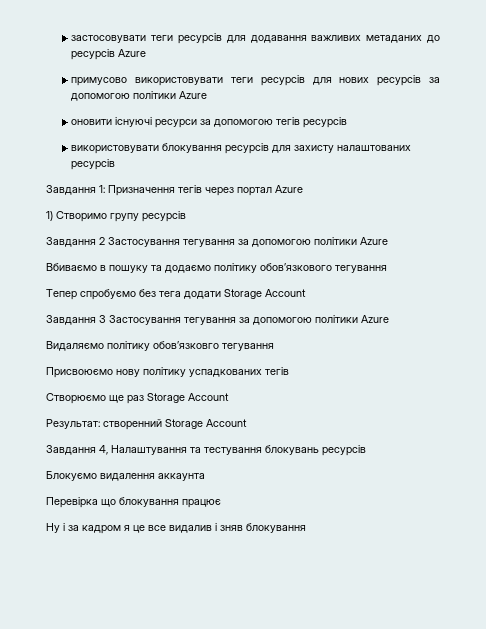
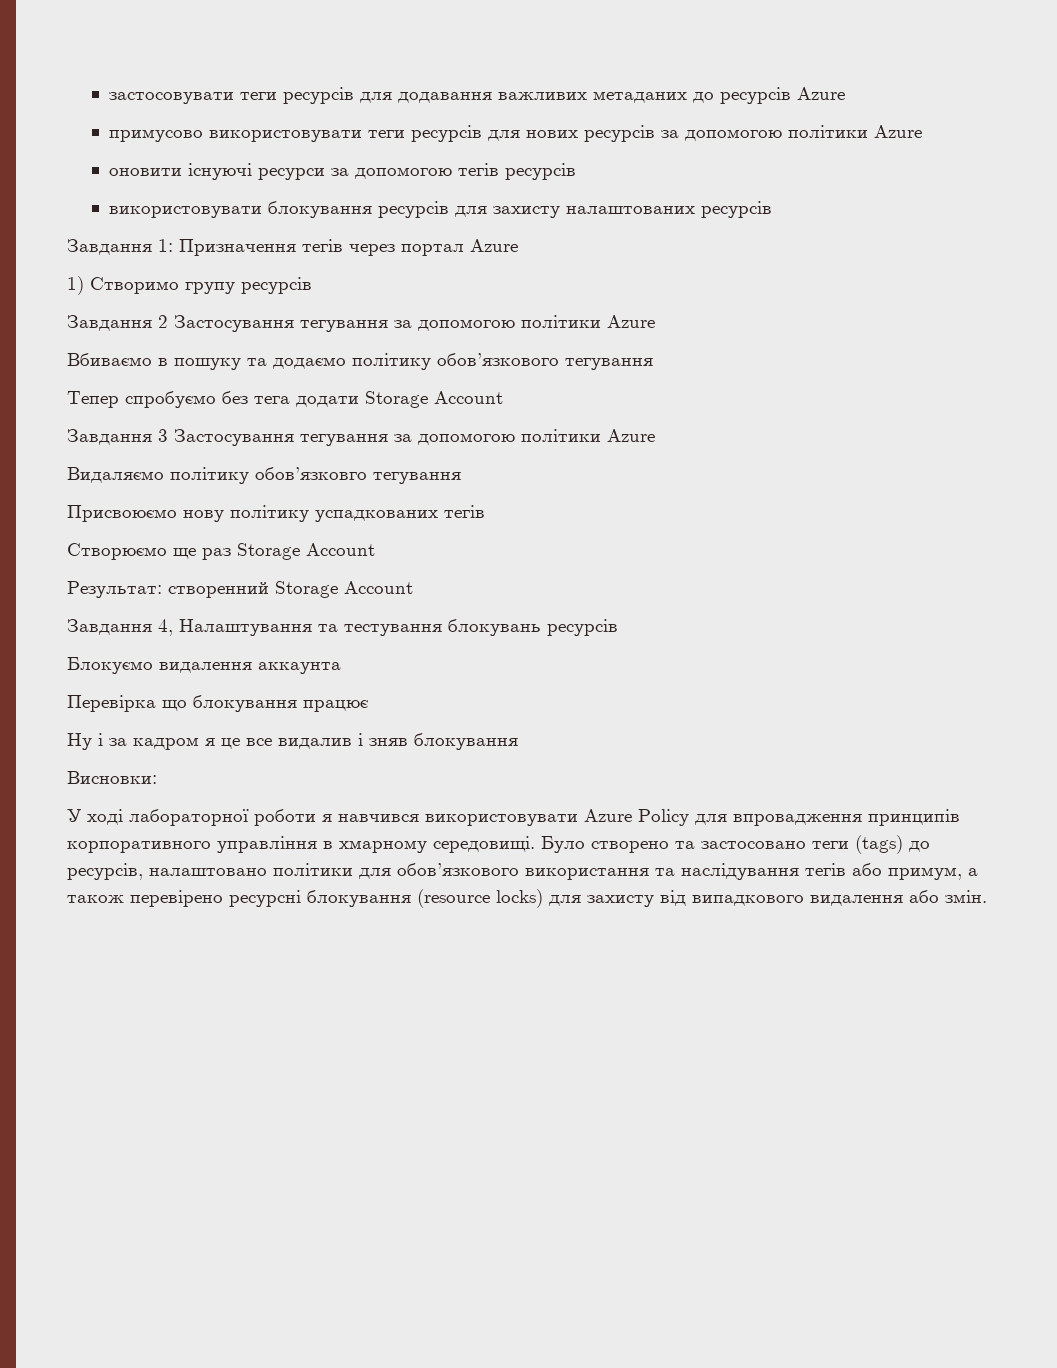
(306, 528) none -> [67,771,157,784] [67,809,960,826] [67,835,930,854] [67,863,978,880] [67,889,987,908] // Висновки: // У ході лабораторної роботи я навчився використовувати Azure Policy для впровадження принципів корпоративного управління в хмарному середовищі. Було створено та застосовано теги (tags) до ресурсів, налаштовано політики для обов’язкового використання та наслідування тегів або примум, а також перевірено ресурсні блокування (resource locks) для захисту від випадкового видалення або змін.

